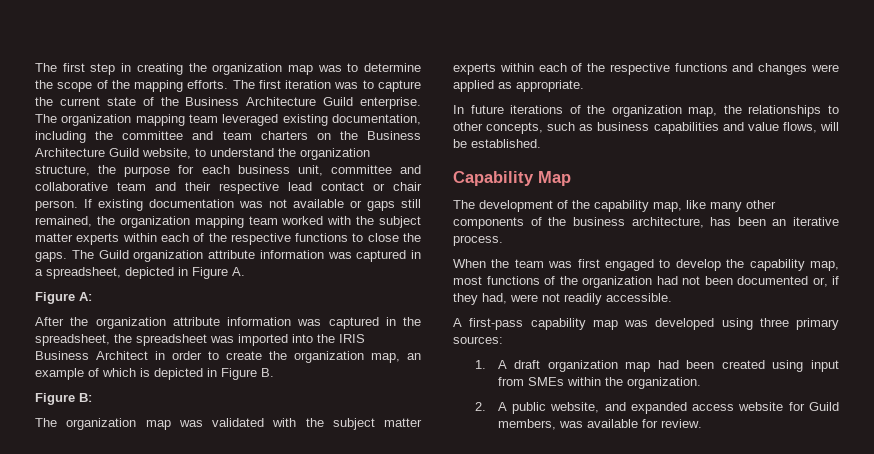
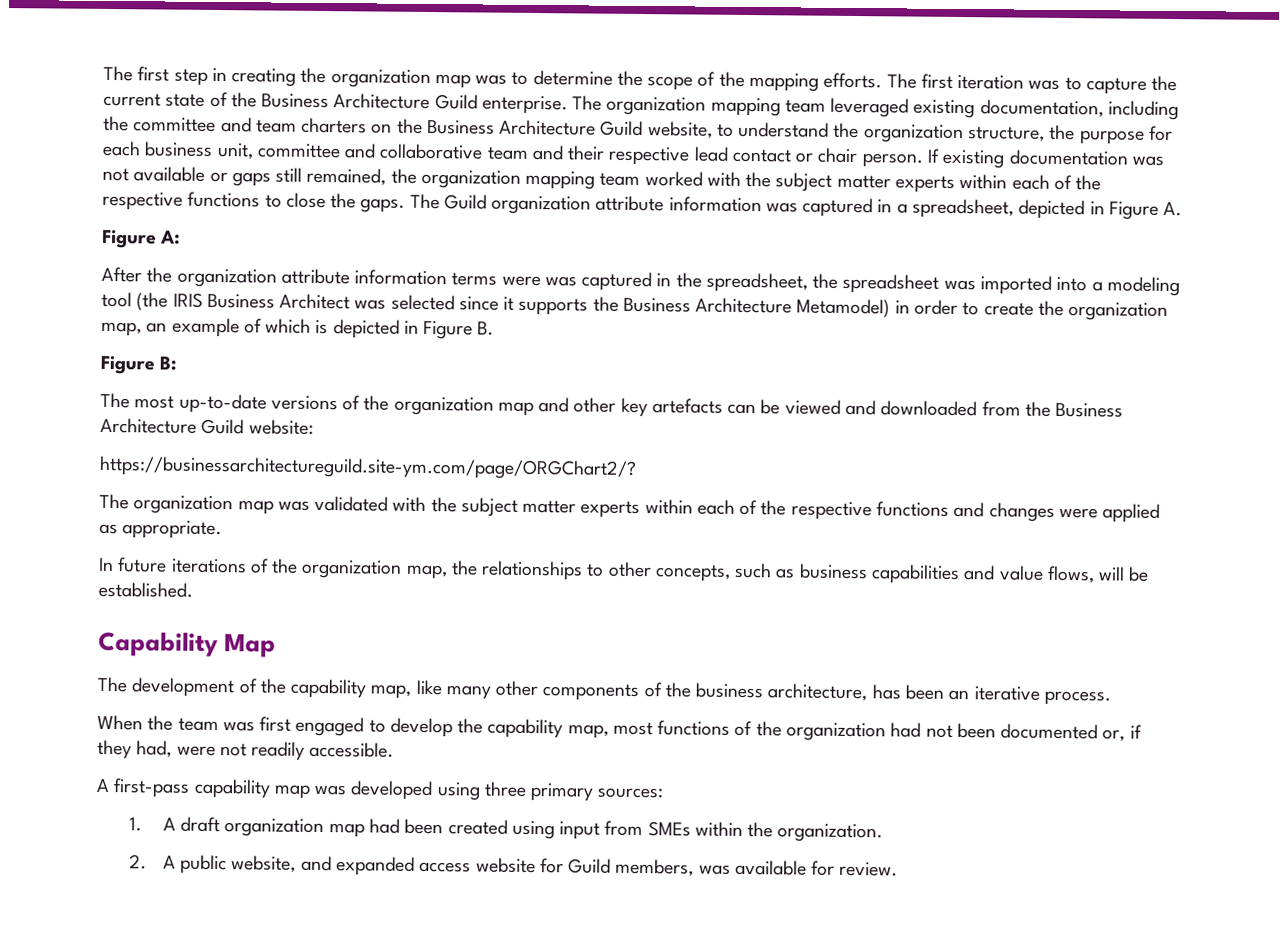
(291, 321) none -> [451,272,541,287] terms were
[317,334,365,343] [35,351,148,360] the IRIS Business Architect -> [1091,276,1180,297] [101,291,891,318] a modeling tool (the IRIS Business Architect was selected since it supports the Business Architecture Metamodel)
(92, 397) none -> [100,392,1124,418] [100,417,314,435] [99,455,637,480] // The most up-to-date versions of the organization map and other key artefacts can be viewed and downloaded from the Business Architecture Guild website: // https://businessarchitectureguild.site-ym.com/page/ORGChart2/?

